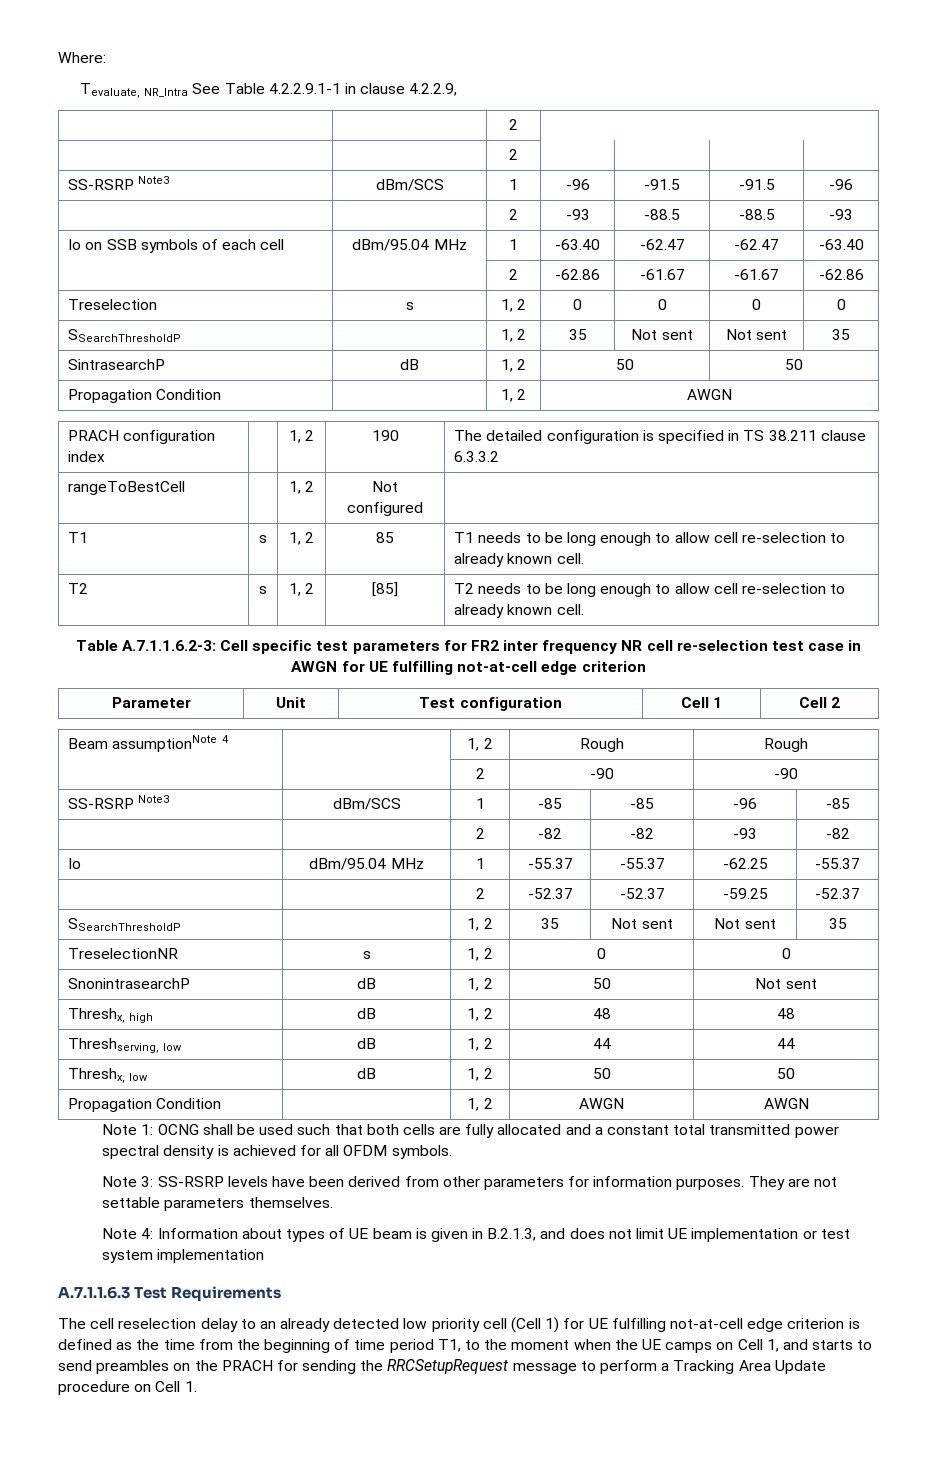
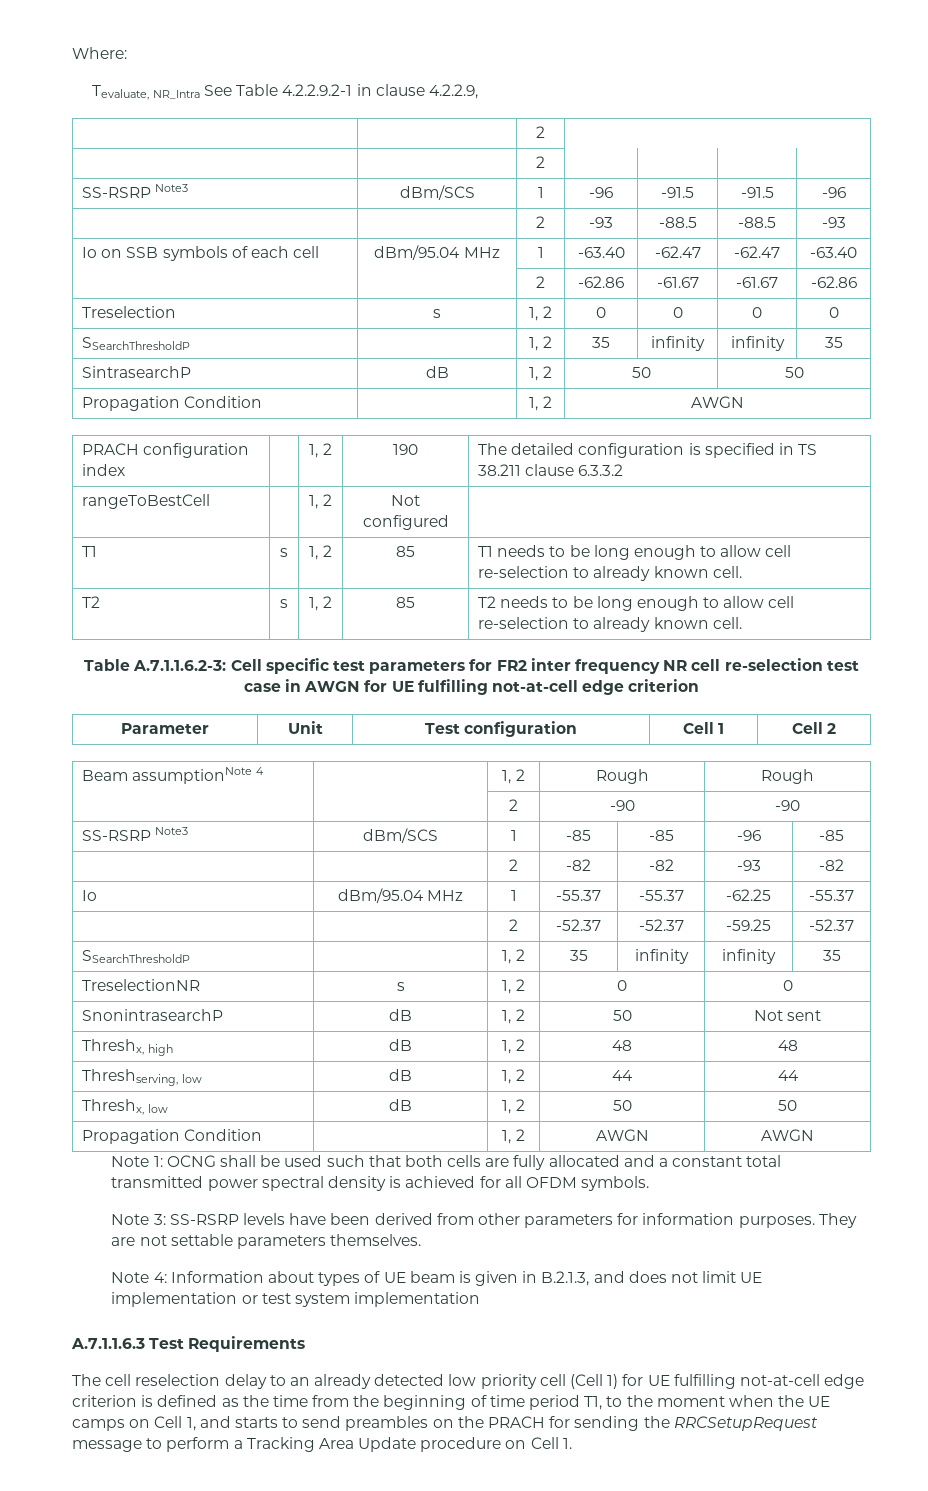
[268,83,341,94] 4.2.2.9.1-1 -> [282,84,353,96] 4.2.2.9.2-1
[631,329,693,340] [725,329,788,340] Not sent | Not sent -> [651,336,705,351] [730,336,785,351] infinity | infinity
[372,582,398,597] [85] -> [396,597,415,608] 85
[611,918,673,929] [714,918,776,929] Not sent | Not sent -> [634,949,689,964] [722,949,776,964] infinity | infinity

